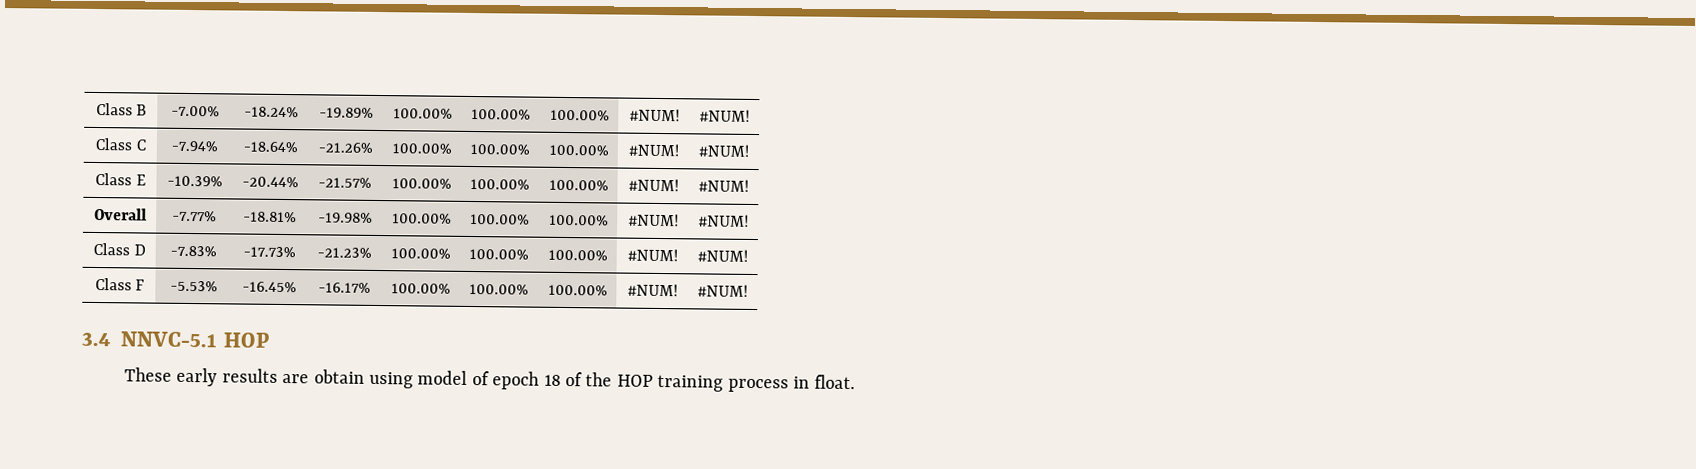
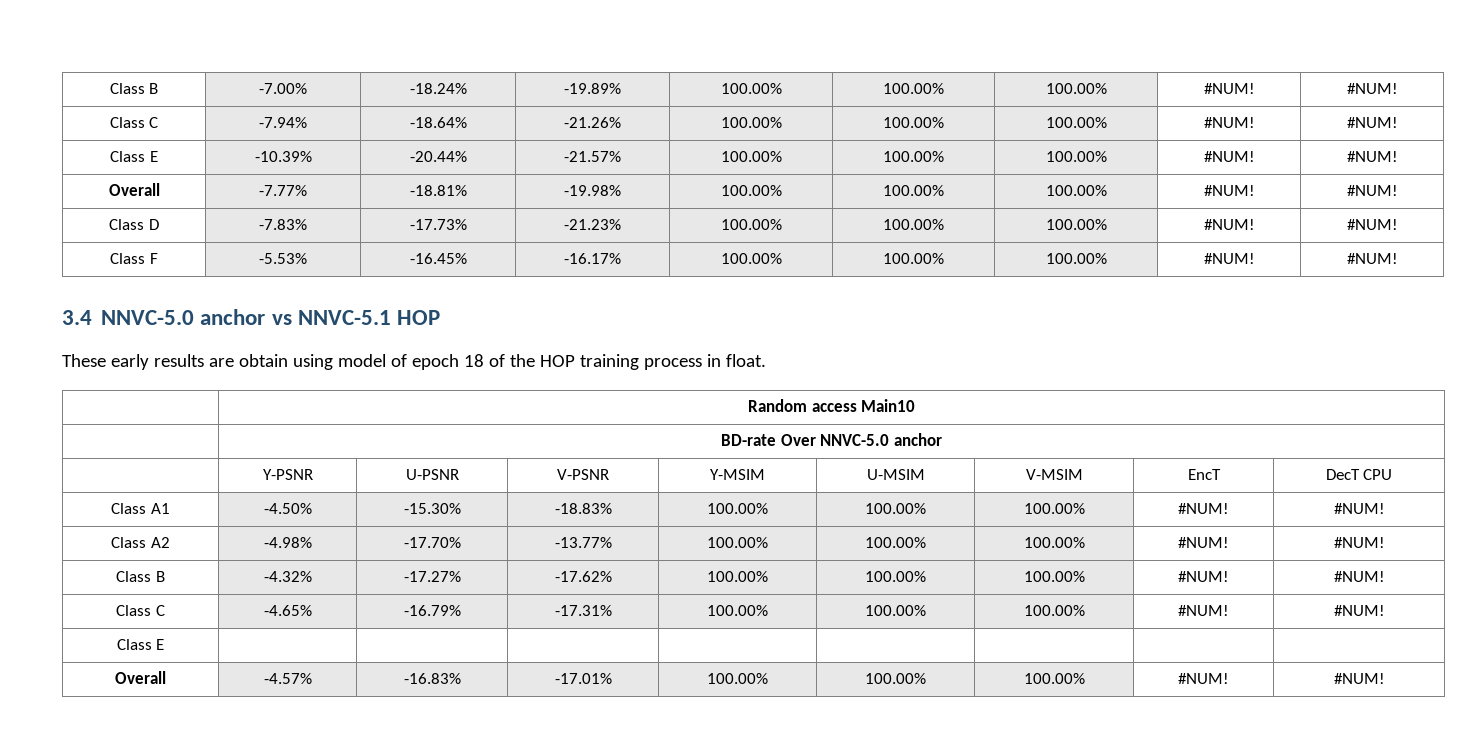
(111, 339) none -> [101,309,292,325] NNVC-5.0 anchor vs
(856, 382) none -> [748,399,915,412] [721,433,942,446] [262,469,313,480] [405,469,459,480] [557,469,609,480] [710,469,765,480] [866,469,925,480] [1025,469,1083,480] [1187,469,1221,480] [1325,469,1393,480] [111,503,170,514] [263,503,312,514] [403,503,461,514] [554,503,612,514] [707,503,768,514] [865,503,926,514] [1023,503,1085,514] [1178,503,1229,514] [1333,503,1385,514] [111,537,170,548] [263,537,312,548] [403,537,461,548] [554,537,612,548] [707,537,768,548] [865,537,926,548] [1023,537,1085,548] [1178,537,1229,548] [1333,537,1385,548] [116,571,165,582] [263,571,312,582] [403,571,461,582] [554,571,612,582] [707,571,768,582] [865,571,926,582] [1023,571,1085,582] [1178,571,1229,582] [1333,571,1385,582] [116,605,165,616] [263,605,312,616] [403,605,461,616] [554,605,612,616] [707,605,768,616] [865,605,926,616] [1023,605,1085,616] [1178,605,1229,616] [1333,605,1385,616] [116,639,165,650] [115,671,166,684] [263,673,312,684] [403,673,461,684] [554,673,612,684] [707,673,768,684] [865,673,926,684] [1023,673,1085,684] [1178,673,1229,684] [1333,673,1385,684] // | Random access Main10 // | BD-rate Over NNVC-5.0 anchor // | Y-PSNR | U-PSNR | V-PSNR | Y-MSIM | U-MSIM | V-MSIM | EncT | DecT CPU // Class A1 | -4.50% | -15.30% | -18.83% | 100.00% | 100.00% | 100.00% | #NUM! | #NUM! // Class A2 | -4.98% | -17.70% | -13.77% | 100.00% | 100.00% | 100.00% | #NUM! | #NUM! // Class B | -4.32% | -17.27% | -17.62% | 100.00% | 100.00% | 100.00% | #NUM! | #NUM! // Class C | -4.65% | -16.79% | -17.31% | 100.00% | 100.00% | 100.00% | #NUM! | #NUM! // Class E | | | | | | | | // Overall | -4.57% | -16.83% | -17.01% | 100.00% | 100.00% | 100.00% | #NUM! | #NUM!

